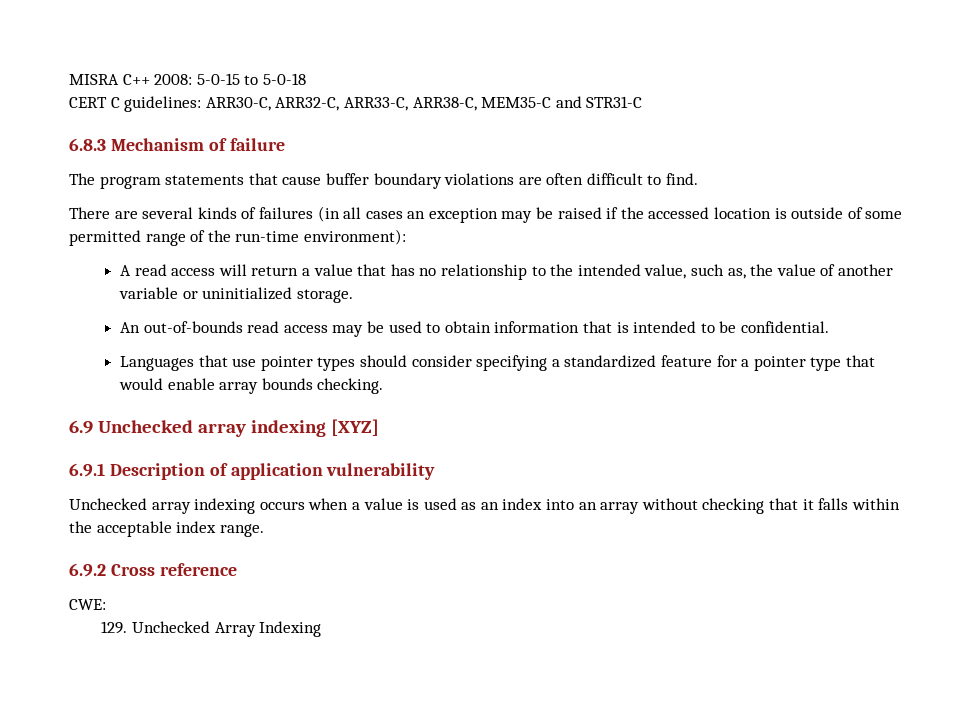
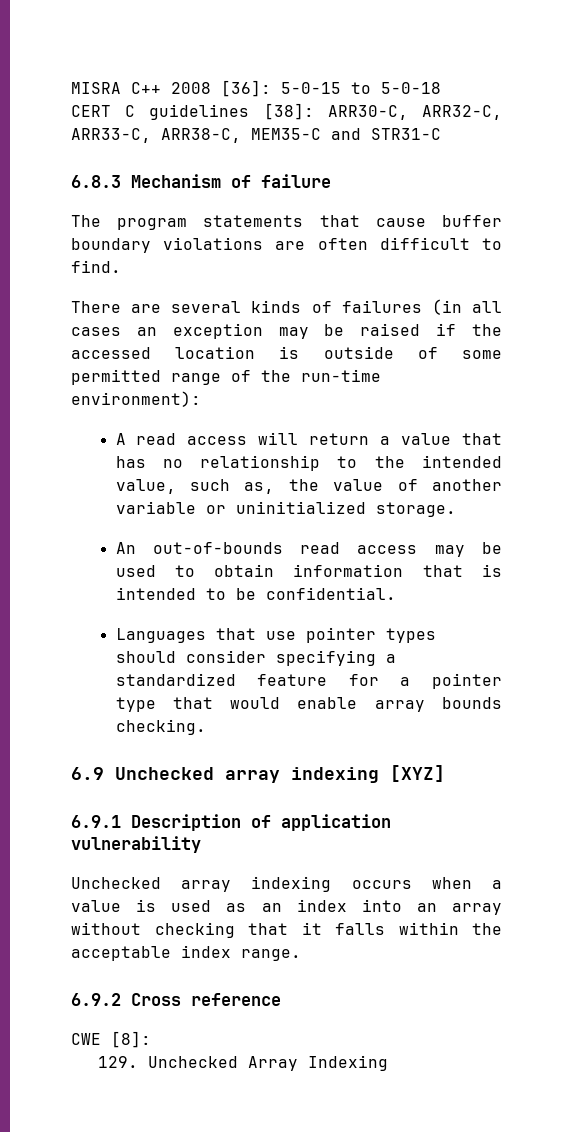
[154,74,193,85] 2008: -> [171,80,271,97] 2008 [36]:
[124,96,202,112] guidelines: -> [149,103,314,120] guidelines [38]:
[69,599,106,610] CWE: -> [71,1031,151,1048] CWE [8]:

